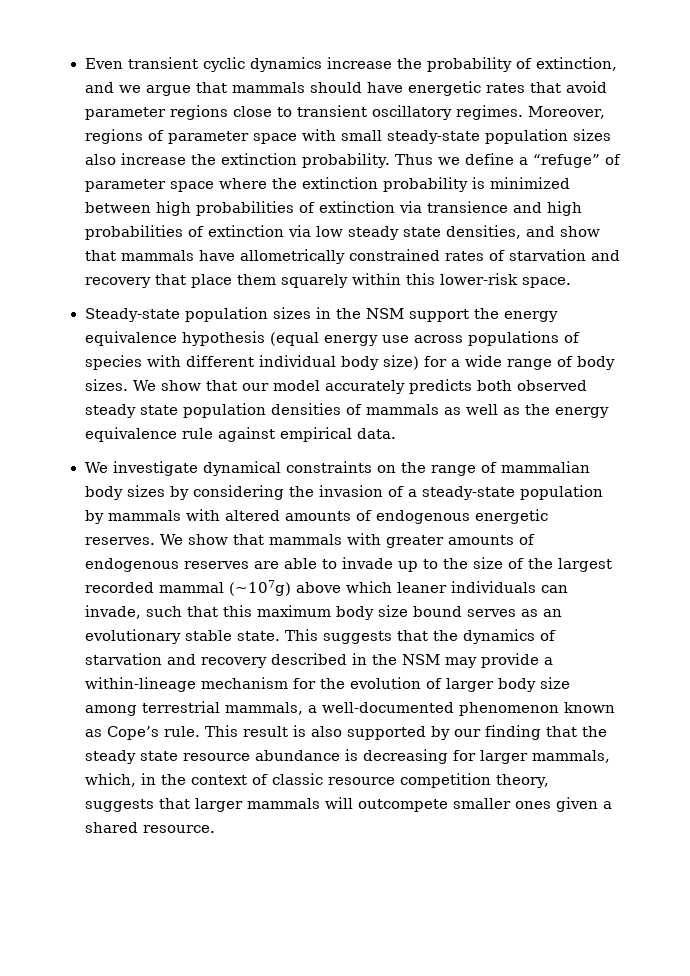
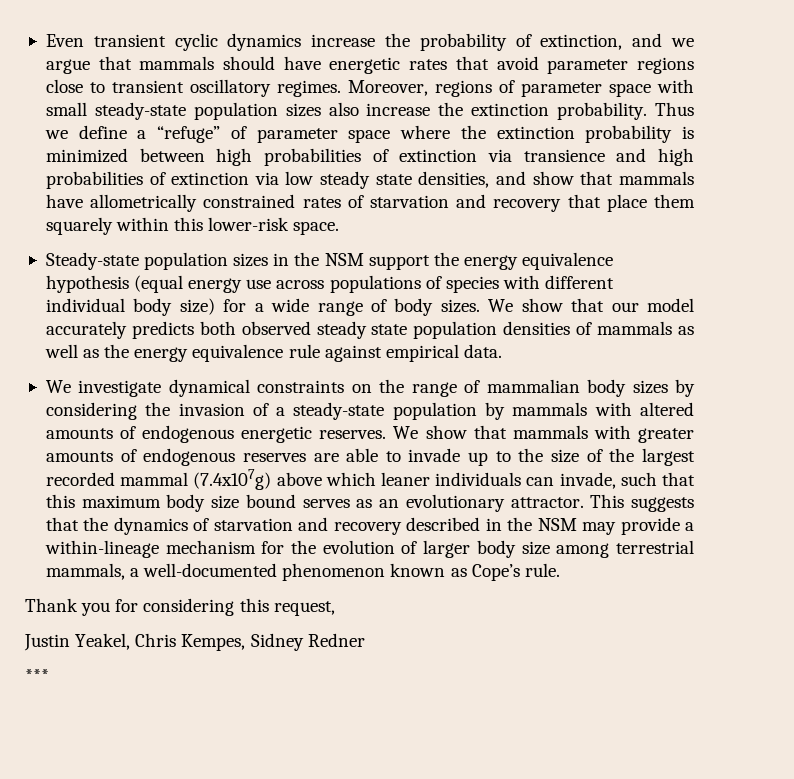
[228,580,291,596] (~107g) -> [193,469,272,490] (7.4x107g)
[184,630,280,641] stable state. -> [510,497,584,508] attractor.
[204,725,607,740] [84,749,610,764] [84,773,550,788] [84,797,612,812] [84,822,215,833] This result is also supported by our finding that the steady state resource abundance is decreasing for larger mammals, which, in the context of classic resource competition theory, suggests that larger mammals will outcompete smaller ones given a shared resource. -> [25,598,335,616] [24,633,365,651] [25,669,49,682] // Thank you for considering this request, // Justin Yeakel, Chris Kempes, Sidney Redner // ***

